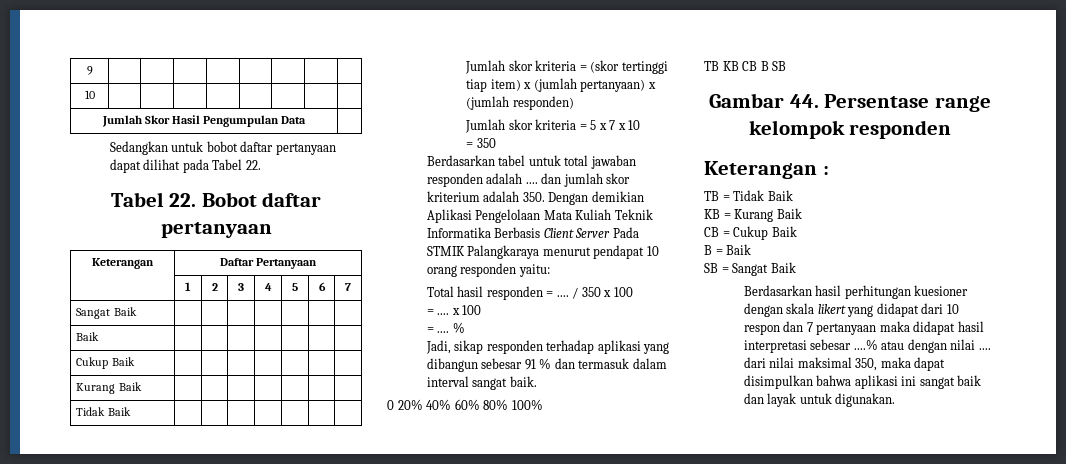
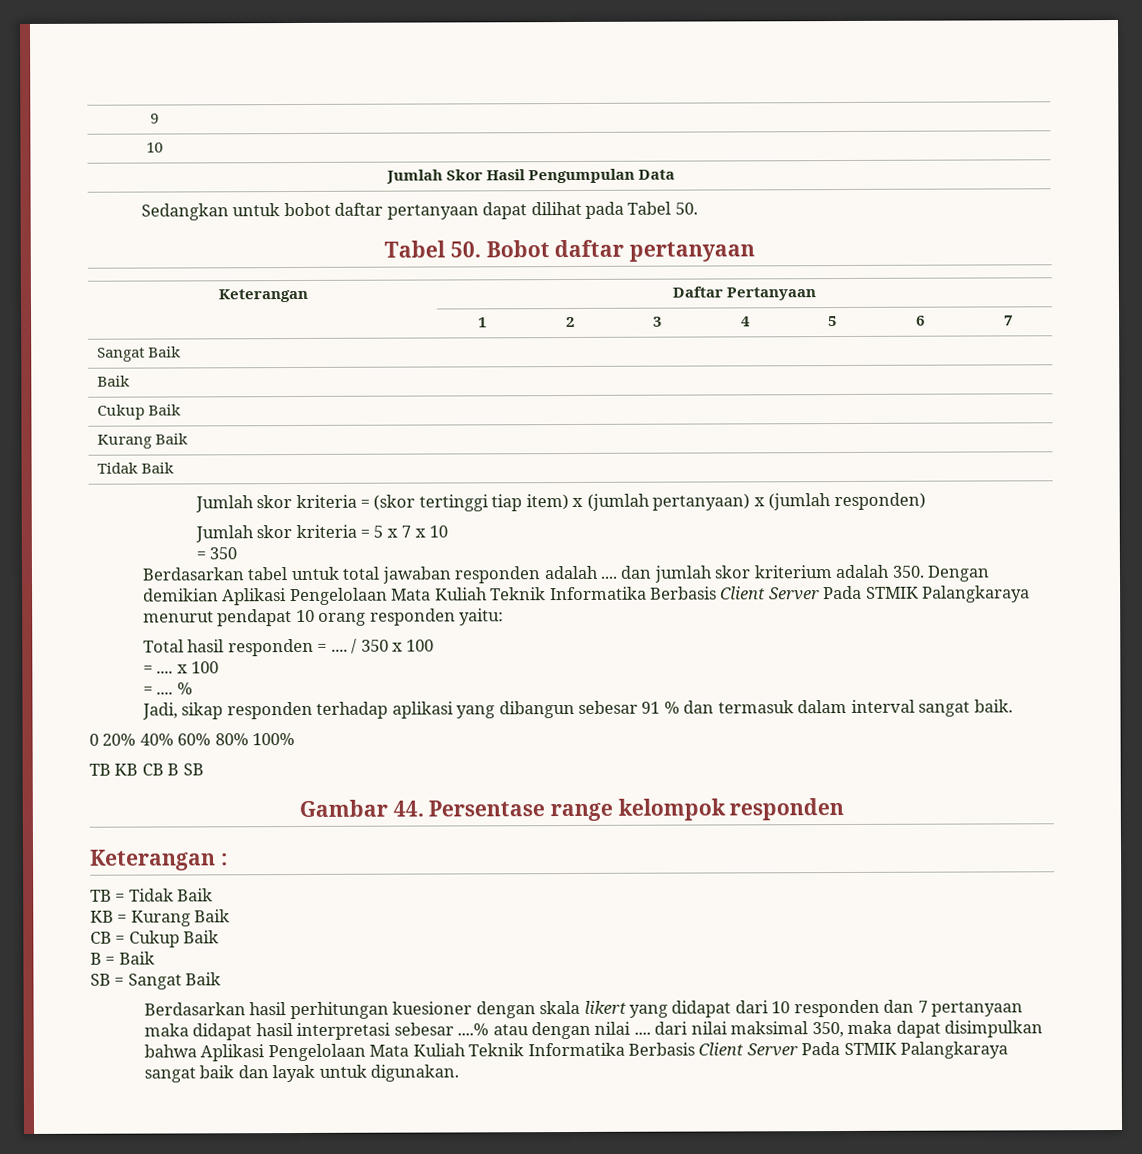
[245,160,261,170] [110,192,197,207] 22. // Tabel 22. -> [674,202,698,215] [384,240,481,258] 50. // Tabel 50.
[743,324,780,335] respon -> [793,999,880,1018] responden
[854,375,917,389] aplikasi ini -> [200,1041,1009,1062] Aplikasi Pengelolaan Mata Kuliah Teknik Informatika Berbasis Client Server Pada STMIK Palangkaraya

